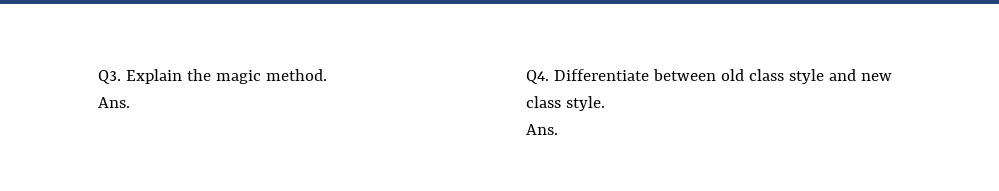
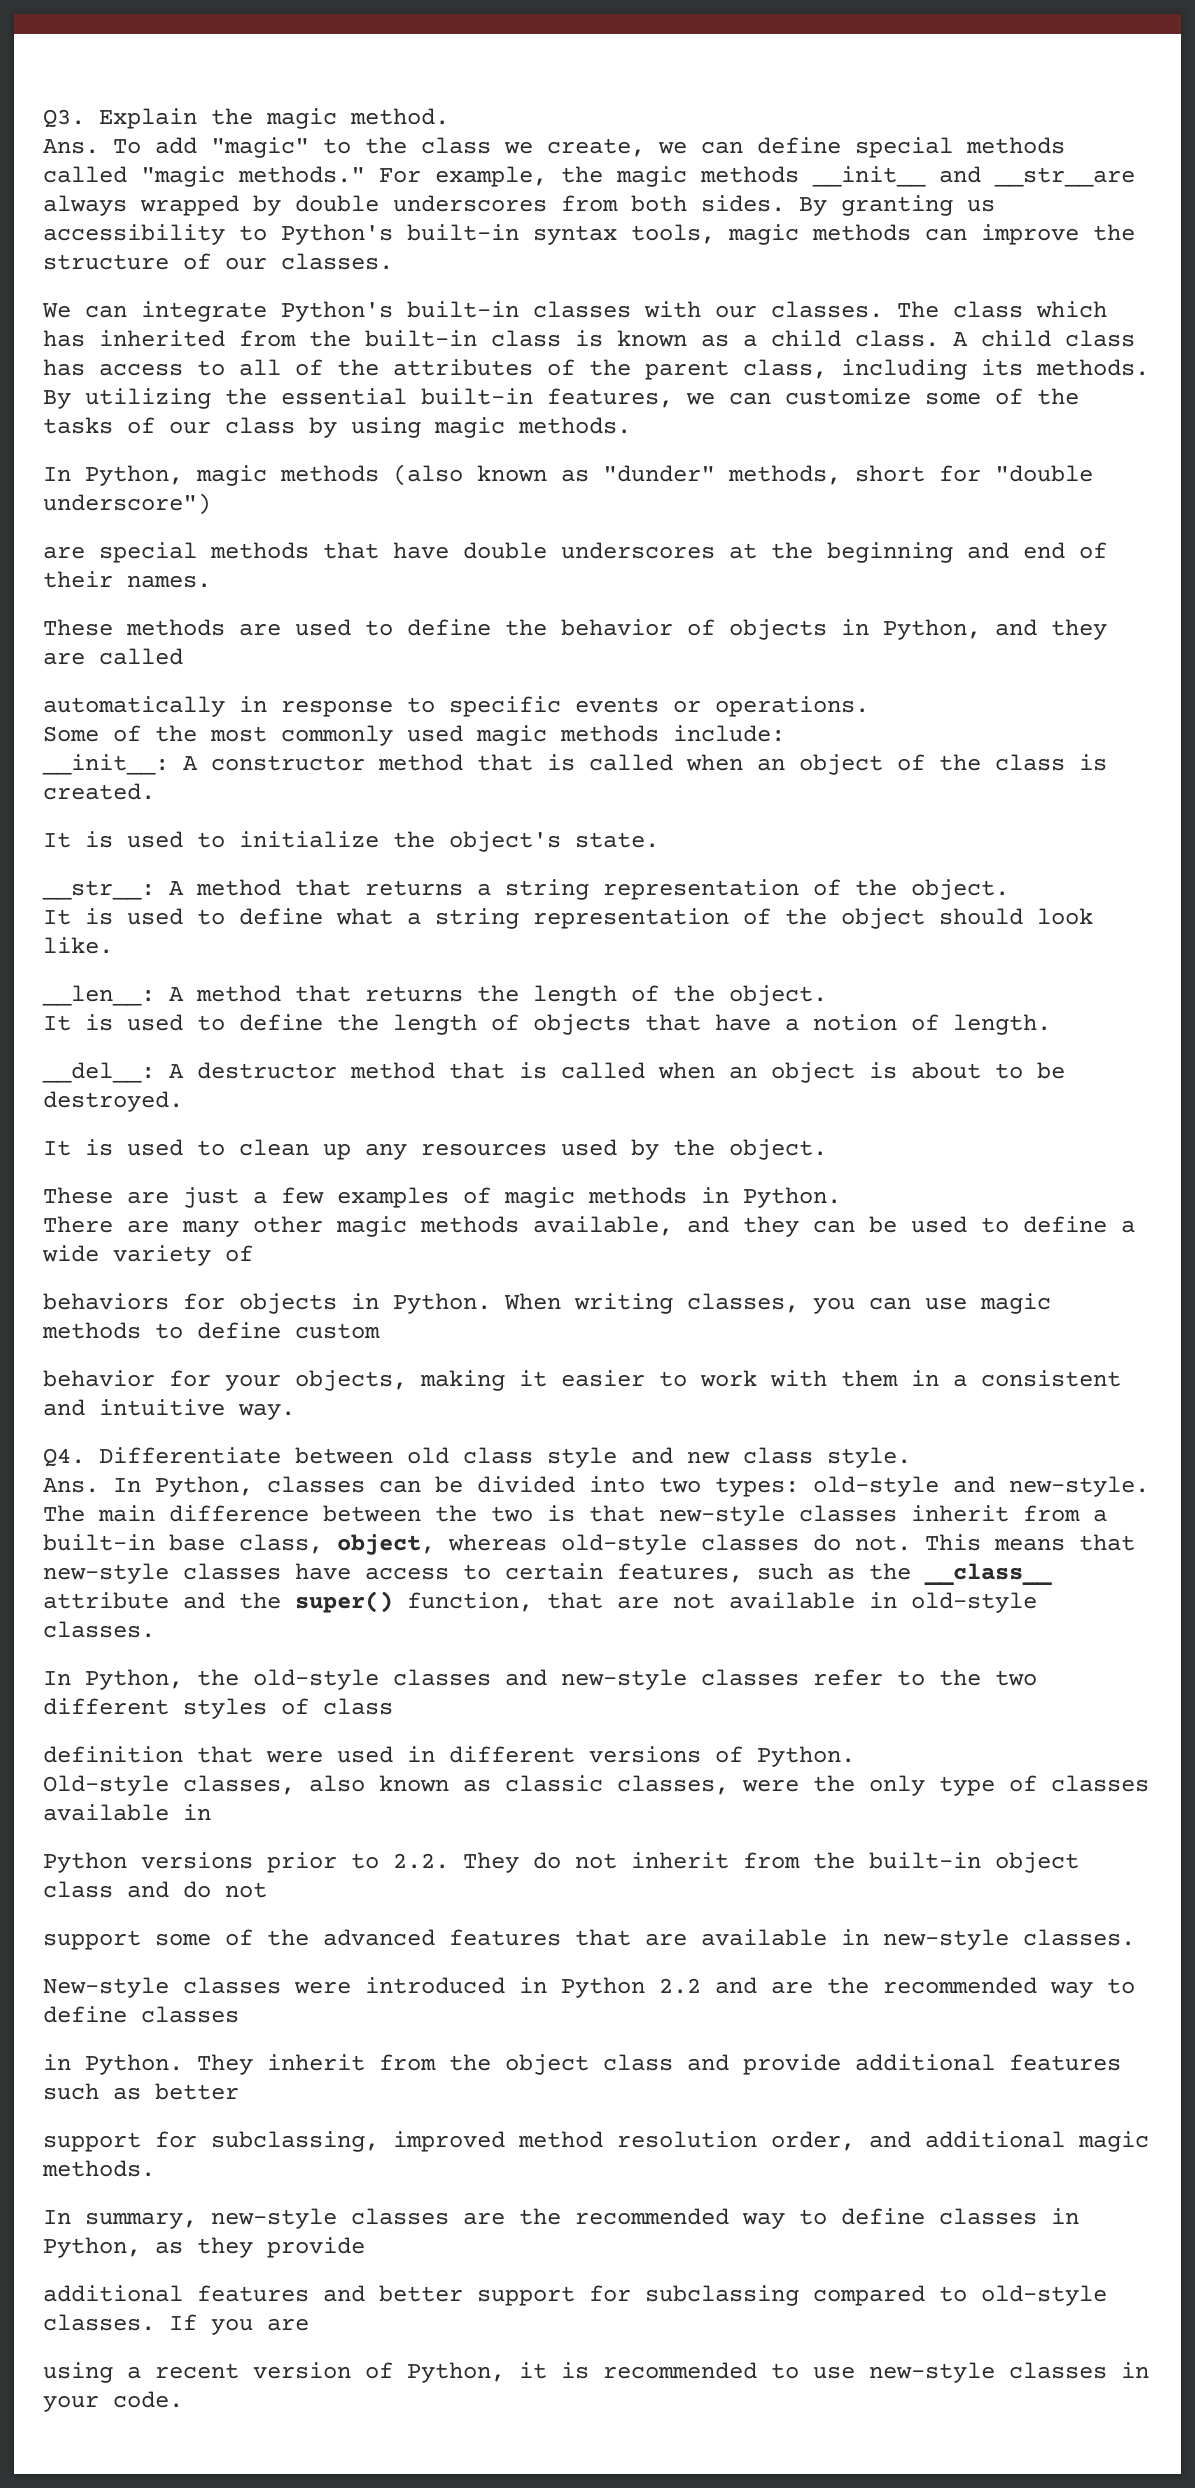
(130, 102) none -> [113,137,1065,158] [43,166,1135,187] [43,195,995,216] [43,224,1135,245] [43,253,393,270] [42,301,1107,322] [43,330,1135,347] [43,359,1149,380] [43,388,1079,409] [43,417,631,438] [43,464,1093,486] [43,493,211,515] [43,542,1107,563] [43,571,211,588] [43,619,1107,640] [43,648,183,665] [43,696,869,717] [43,725,785,746] [42,754,1107,775] [43,783,155,800] [43,831,659,852] [42,879,1009,900] [43,908,1093,929] [43,937,113,954] [42,985,827,1006] [43,1014,1051,1035] [42,1062,1065,1083] [43,1091,183,1112] [43,1139,827,1160] [43,1187,841,1208] [43,1216,1135,1237] [42,1245,253,1266] [43,1293,1051,1314] [42,1322,380,1339] [43,1370,1121,1391] [43,1399,295,1420] To add "magic" to the class we create, we can define special methods called "magic methods." For example, the magic methods __init__ and __str__are always wrapped by double underscores from both sides. By granting us accessibility to Python's built-in syntax tools, magic methods can improve the structure of our classes. // We can integrate Python's built-in classes with our classes. The class which has inherited from the built-in class is known as a child class. A child class has access to all of the attributes of the parent class, including its methods. By utilizing the essential built-in features, we can customize some of the tasks of our class by using magic methods. // In Python, magic methods (also known as "dunder" methods, short for "double underscore") // are special methods that have double underscores at the beginning and end of their names. // These methods are used to define the behavior of objects in Python, and they are called // automatically in response to specific events or operations. // Some of the most commonly used magic methods include: // __init__: A constructor method that is called when an object of the class is created. // It is used to initialize the object's state. // __str__: A method that returns a string representation of the object. // It is used to define what a string representation of the object should look like. // __len__: A method that returns the length of the object. // It is used to define the length of objects that have a notion of length. // __del__: A destructor method that is called when an object is about to be destroyed. // It is used to clean up any resources used by the object. // These are just a few examples of magic methods in Python. // There are many other magic methods available, and they can be used to define a wide variety of // behaviors for objects in Python. When writing classes, you can use magic methods to define custom // behavior for your objects, making it easier to work with them in a consistent and intuitive way.
(558, 129) none -> [113,1476,1149,1497] [43,1505,1107,1526] [43,1534,1135,1555] [43,1563,1052,1586] [43,1591,1037,1613] [43,1621,155,1638] [43,1669,1037,1690] [43,1698,393,1719] [43,1746,855,1767] [43,1775,1149,1796] [43,1804,211,1821] [43,1852,1079,1873] [43,1881,267,1898] [43,1929,1135,1950] [43,1977,1135,1998] [43,2006,239,2023] [43,2054,1121,2075] [43,2083,239,2100] [43,2131,1149,2152] [42,2160,155,2177] [43,2208,1079,2229] [43,2237,365,2258] [43,2285,1107,2306] [43,2314,309,2335] [43,2362,1149,2383] [43,2391,183,2412] In Python, classes can be divided into two types: old-style and new-style. The main difference between the two is that new-style classes inherit from a built-in base class, object, whereas old-style classes do not. This means that new-style classes have access to certain features, such as the __class__ attribute and the super() function, that are not available in old-style classes. // In Python, the old-style classes and new-style classes refer to the two different styles of class // definition that were used in different versions of Python. // Old-style classes, also known as classic classes, were the only type of classes available in // Python versions prior to 2.2. They do not inherit from the built-in object class and do not // support some of the advanced features that are available in new-style classes. // New-style classes were introduced in Python 2.2 and are the recommended way to define classes // in Python. They inherit from the object class and provide additional features such as better // support for subclassing, improved method resolution order, and additional magic methods. // In summary, new-style classes are the recommended way to define classes in Python, as they provide // additional features and better support for subclassing compared to old-style classes. If you are // using a recent version of Python, it is recommended to use new-style classes in your code.

